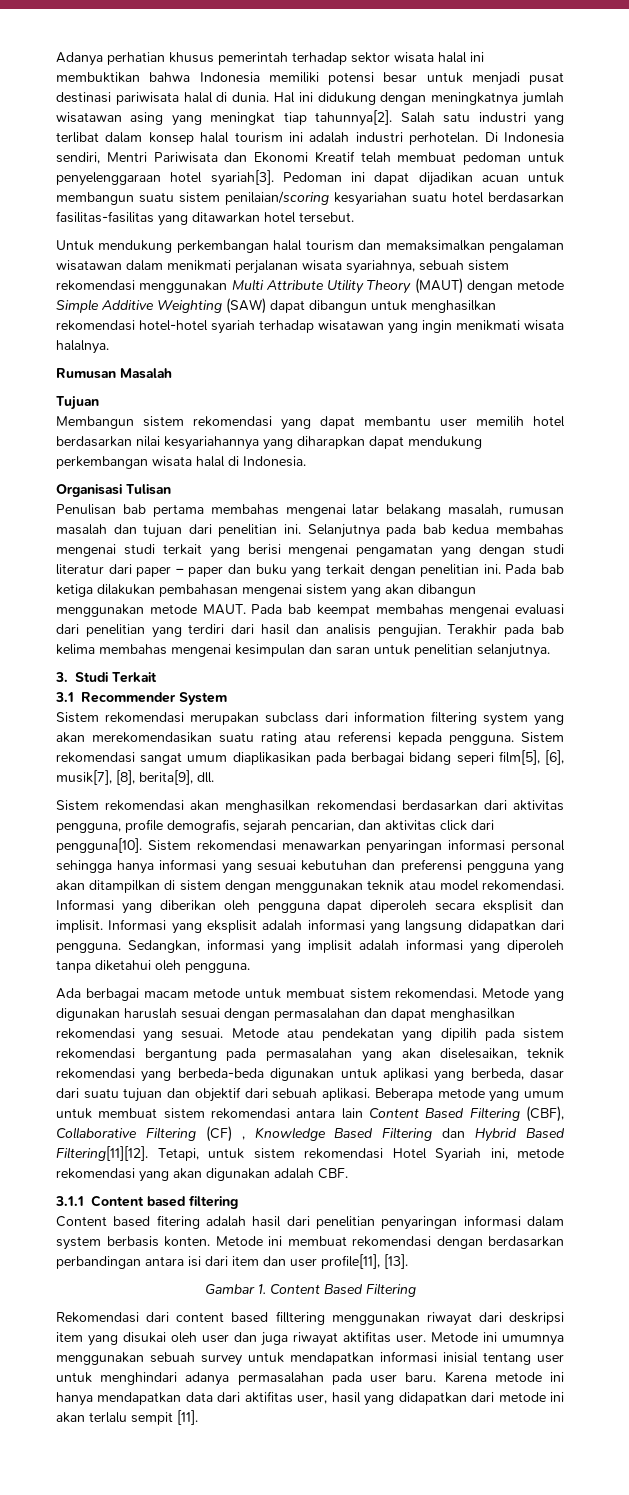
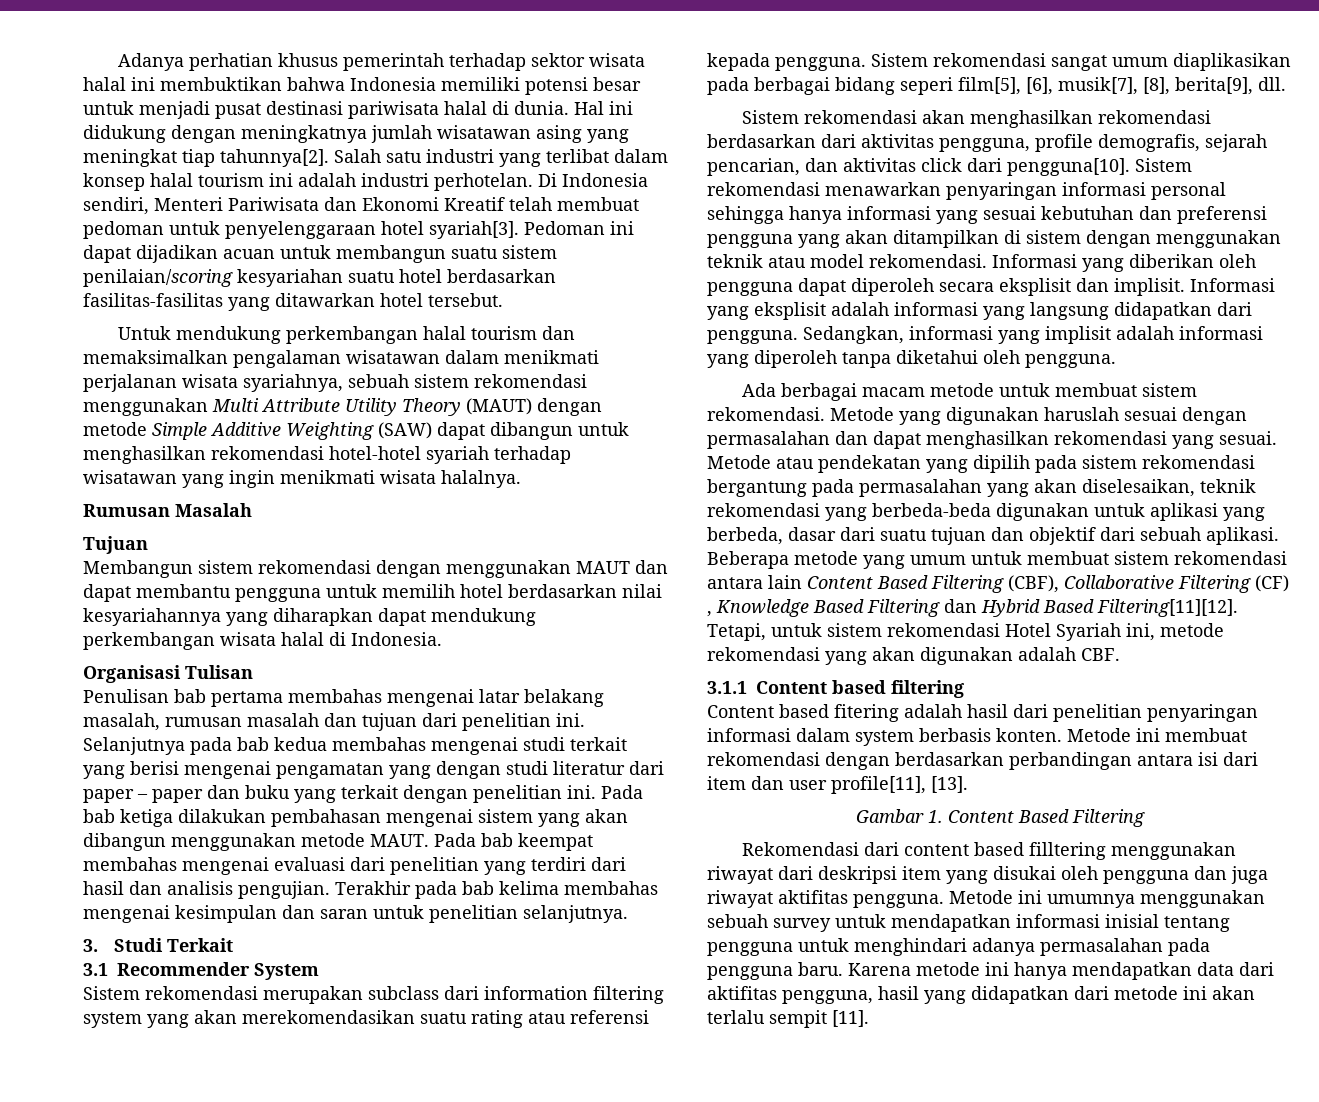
[106,152,147,162] Mentri -> [154,197,223,211] Menteri
[281,416,467,430] yang dapat membantu user -> [376,560,668,578] [83,584,377,602] dengan menggunakan MAUT dan dapat membantu pengguna untuk
[202,1334,229,1343] user -> [1103,870,1189,884] pengguna
[396,1334,426,1343] user. -> [853,894,944,908] pengguna.
[537,1354,564,1363] user -> [707,942,793,956] pengguna
[370,1374,398,1383] user -> [707,966,793,980] pengguna
[297,1394,328,1404] user, -> [782,990,873,1004] pengguna,

